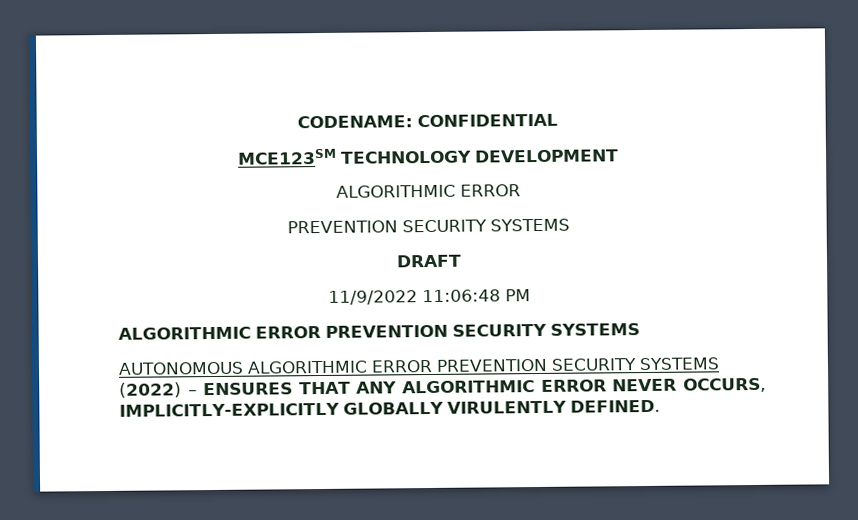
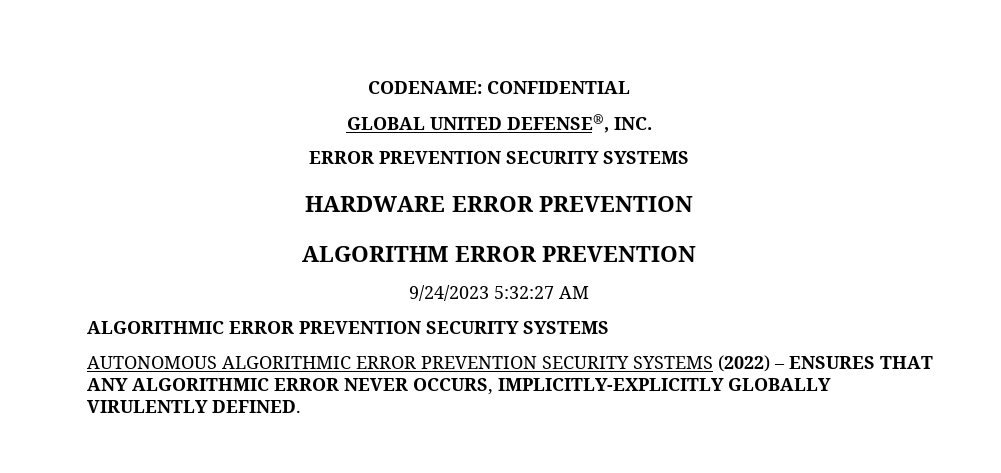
[237,148,619,165] [336,184,521,198] [287,218,570,234] [396,254,462,268] [328,289,531,305] MCE123SM TECHNOLOGY DEVELOPMENT // ALGORITHMIC ERROR // PREVENTION SECURITY SYSTEMS // DRAFT // 11/9/2022 11:06:48 PM -> [346,114,652,133] [309,151,689,164] [305,196,693,212] [302,246,696,262] [409,285,589,301] GLOBAL UNITED DEFENSE®, INC. // ERROR PREVENTION SECURITY SYSTEMS // HARDWARE ERROR PREVENTION // ALGORITHM ERROR PREVENTION // 9/24/2023 5:32:27 AM

